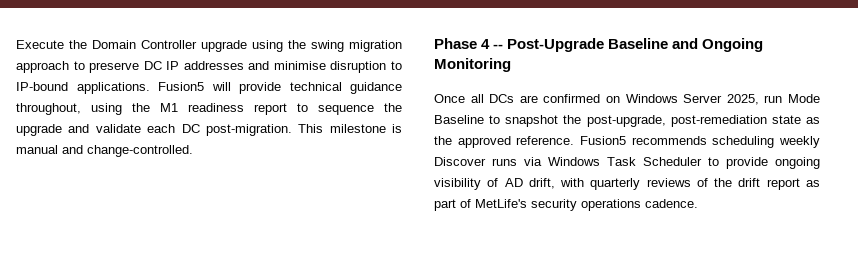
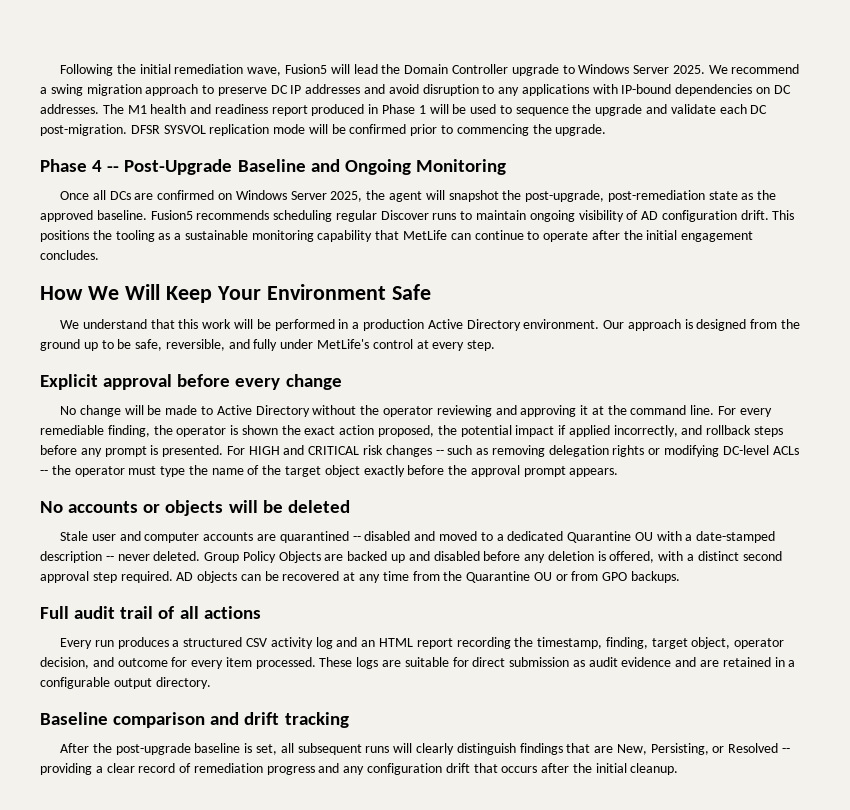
[16,40,306,52] Execute the Domain Controller upgrade using the -> [60,64,800,76] [40,87,47,94] Following the initial remediation wave, Fusion5 will lead the Domain Controller upgrade to Windows Server 2025. We recommend a
[273,61,326,70] minimise -> [388,84,419,94] avoid
[16,82,402,94] [16,103,287,115] IP-bound applications. Fusion5 will provide technical guidance throughout, using the M1 readiness report -> [498,84,791,96] [40,104,497,116] any applications with IP-bound dependencies on DC addresses. The M1 health and readiness report produced in Phase 1 will be used
[298,124,402,133] [16,145,193,157] This milestone is manual and change-controlled. -> [130,124,607,136] DFSR SYSVOL replication mode will be confirmed prior to commencing the upgrade.
[764,94,820,103] [434,115,501,124] run Mode Baseline to -> [366,190,445,202] the agent will
[516,136,575,145] reference. -> [96,210,147,220] baseline.
[779,136,820,148] weekly -> [335,210,377,222] regular
[524,157,820,169] [434,178,820,190] [434,199,698,211] via Windows Task Scheduler to provide ongoing visibility of AD drift, with quarterly reviews of the drift report as part of MetLife's security operations cadence. -> [460,210,795,222] [40,230,754,242] [40,250,99,260] [40,284,431,303] [60,319,800,331] [40,339,496,351] [40,374,342,390] [60,405,772,417] [40,425,784,437] [40,445,799,457] [40,465,619,477] [40,500,350,516] [60,531,776,543] [40,551,782,563] [40,571,681,583] [40,606,261,619] [60,637,785,649] [40,657,796,669] [40,677,211,689] [40,712,349,728] [60,743,790,755] [40,763,679,775] to maintain ongoing visibility of AD configuration drift. This positions the tooling as a sustainable monitoring capability that MetLife can continue to operate after the initial engagement concludes. // How We Will Keep Your Environment Safe // We understand that this work will be performed in a production Active Directory environment. Our approach is designed from the ground up to be safe, reversible, and fully under MetLife's control at every step. // Explicit approval before every change // No change will be made to Active Directory without the operator reviewing and approving it at the command line. For every remediable finding, the operator is shown the exact action proposed, the potential impact if applied incorrectly, and rollback steps before any prompt is presented. For HIGH and CRITICAL risk changes -- such as removing delegation rights or modifying DC-level ACLs -- the operator must type the name of the target object exactly before the approval prompt appears. // No accounts or objects will be deleted // Stale user and computer accounts are quarantined -- disabled and moved to a dedicated Quarantine OU with a date-stamped description -- never deleted. Group Policy Objects are backed up and disabled before any deletion is offered, with a distinct second approval step required. AD objects can be recovered at any time from the Quarantine OU or from GPO backups. // Full audit trail of all actions // Every run produces a structured CSV activity log and an HTML report recording the timestamp, finding, target object, operator decision, and outcome for every item processed. These logs are suitable for direct submission as audit evidence and are retained in a configurable output directory. // Baseline comparison and drift tracking // After the post-upgrade baseline is set, all subsequent runs will clearly distinguish findings that are New, Persisting, or Resolved -- providing a clear record of remediation progress and any configuration drift that occurs after the initial cleanup.

